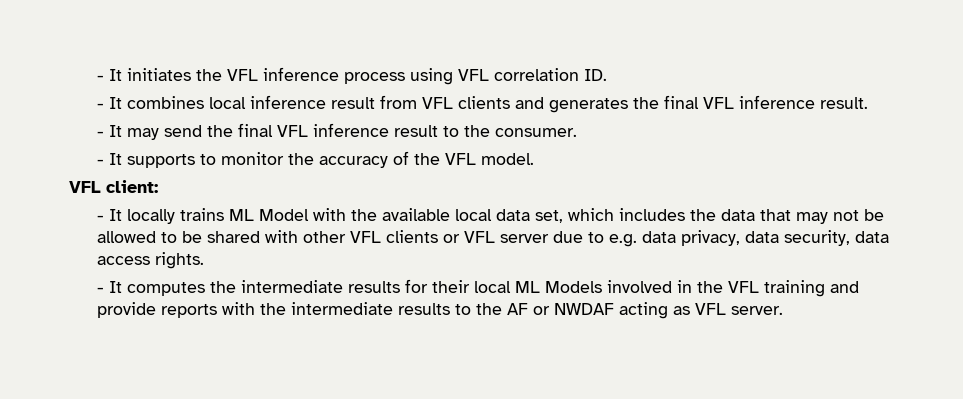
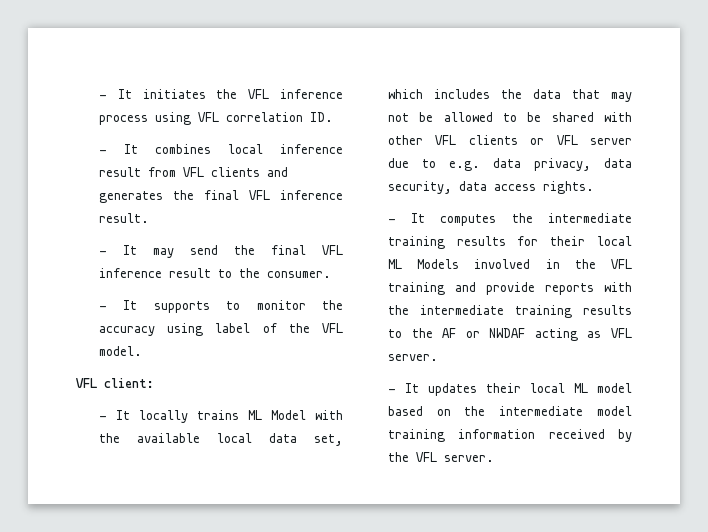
(389, 162) none -> [167,323,251,336] using label
(344, 286) none -> [387,236,445,249] training
(394, 308) none -> [514,305,572,318] training
(784, 310) none -> [387,383,632,396] [387,406,632,416] [387,429,632,442] [387,452,494,462] // - It updates their local ML model based on the intermediate model training information received by the VFL server.

